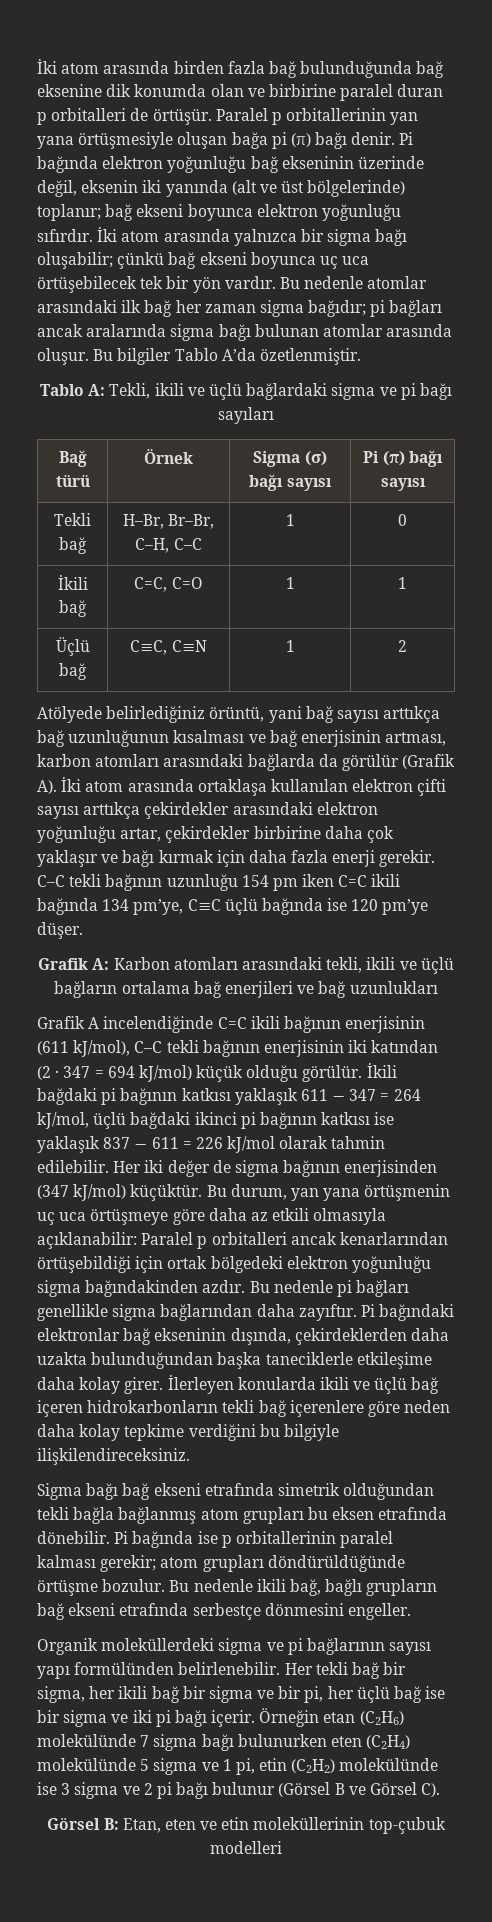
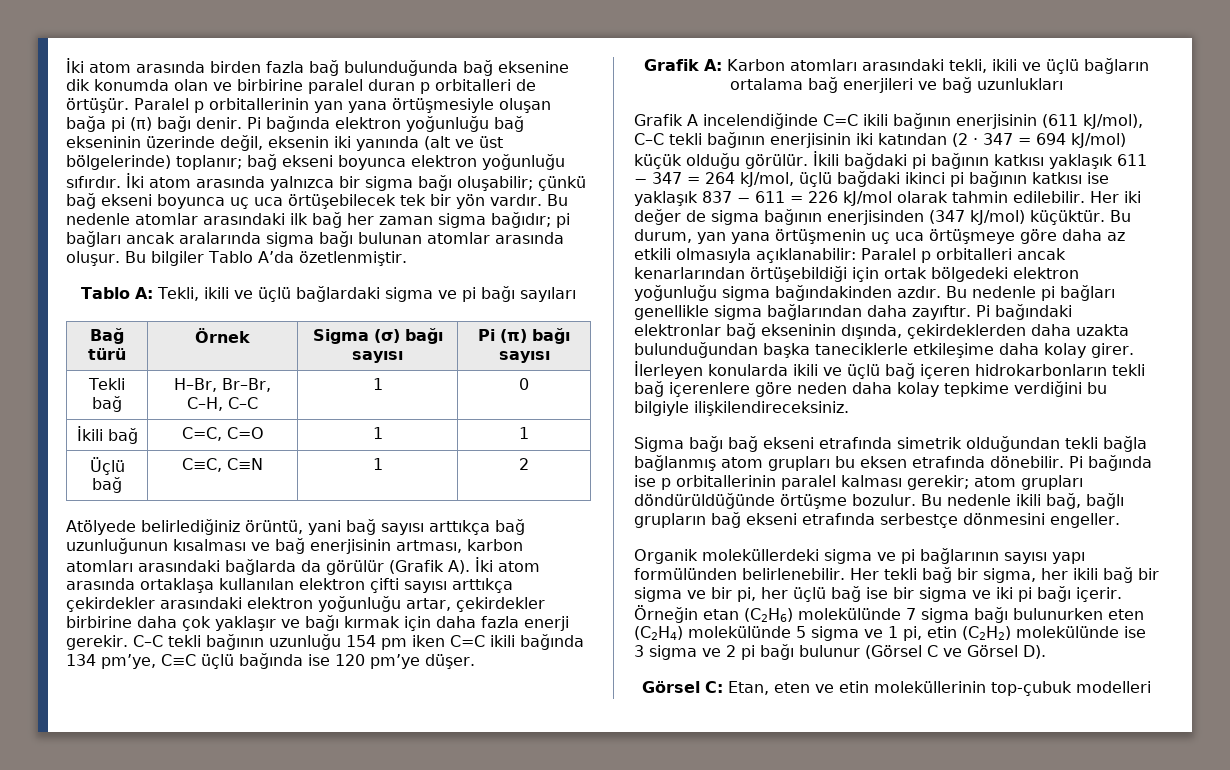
[334,1783,345,1795] B -> [927,645,938,657] C
[421,1783,441,1797] [47,1817,119,1830] C). // Görsel B: -> [1023,645,1046,659] [642,681,723,693] D). // Görsel C:

